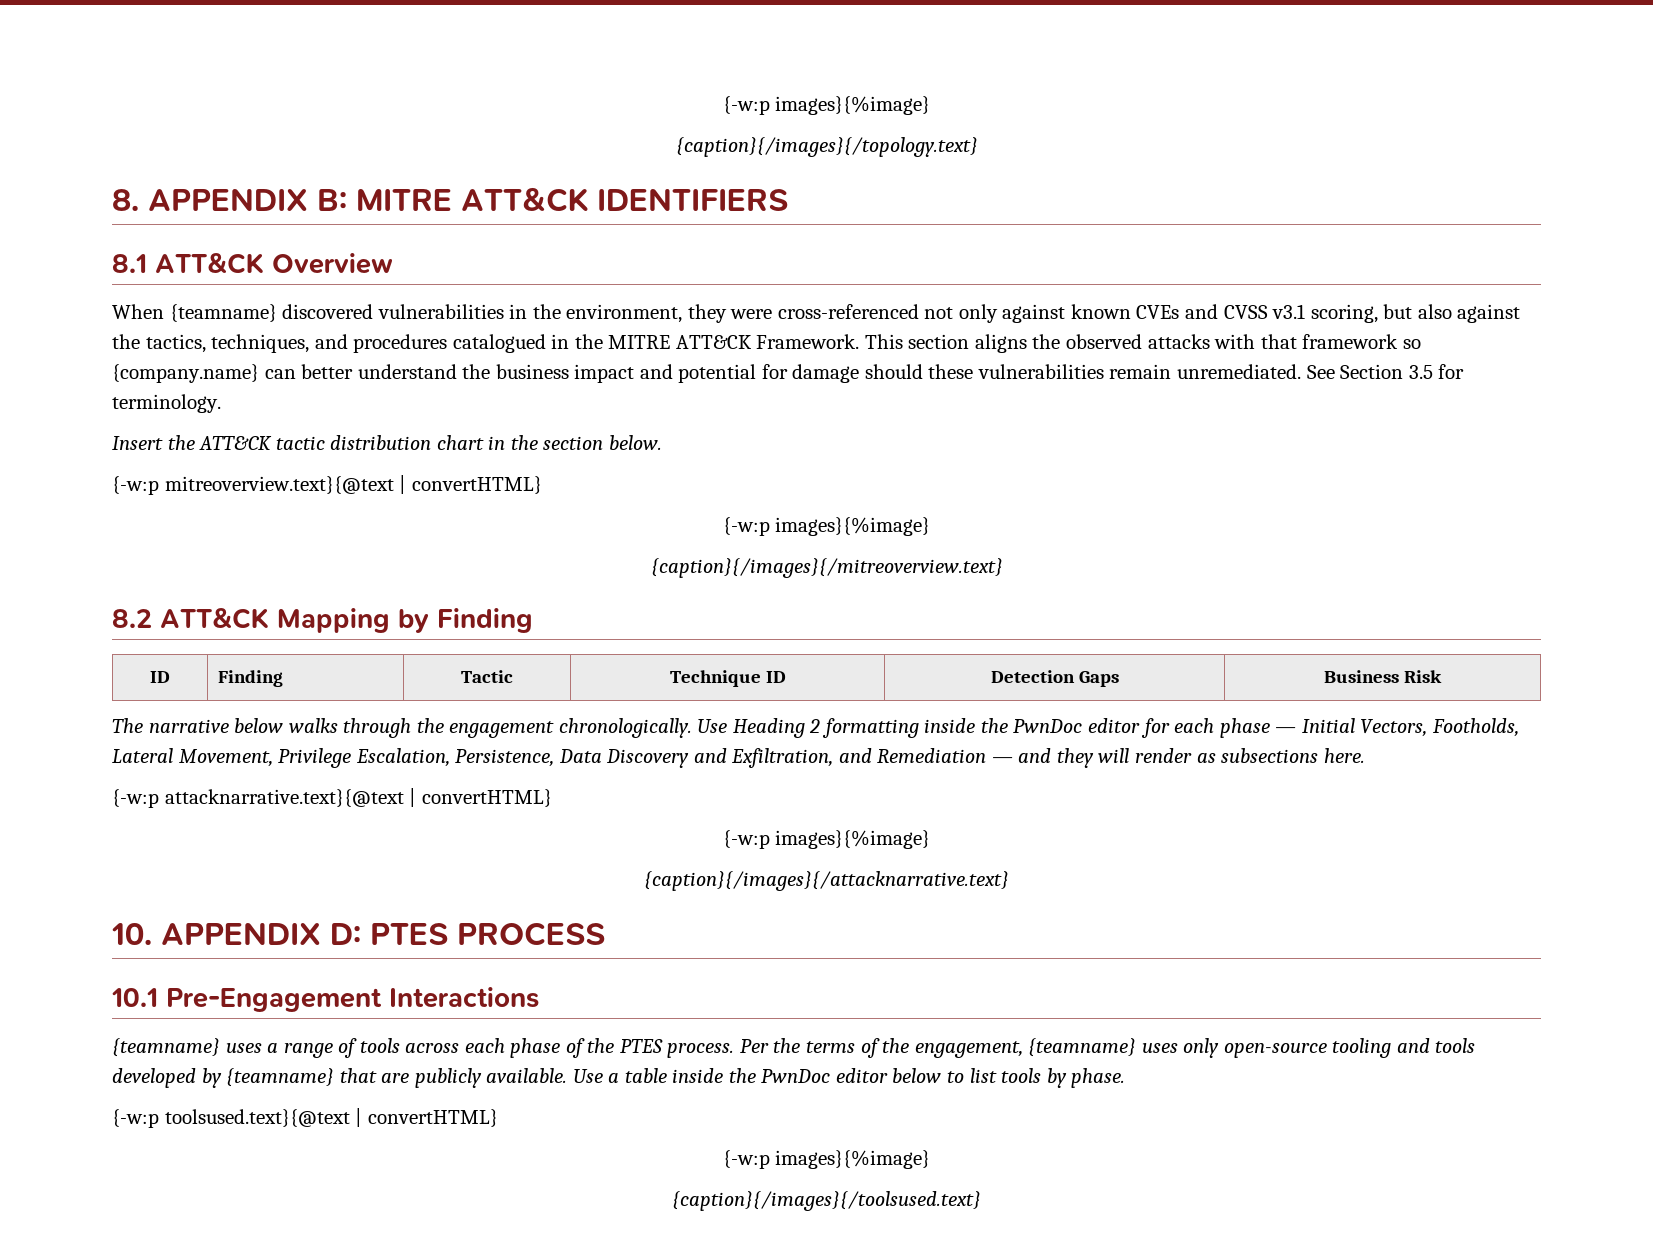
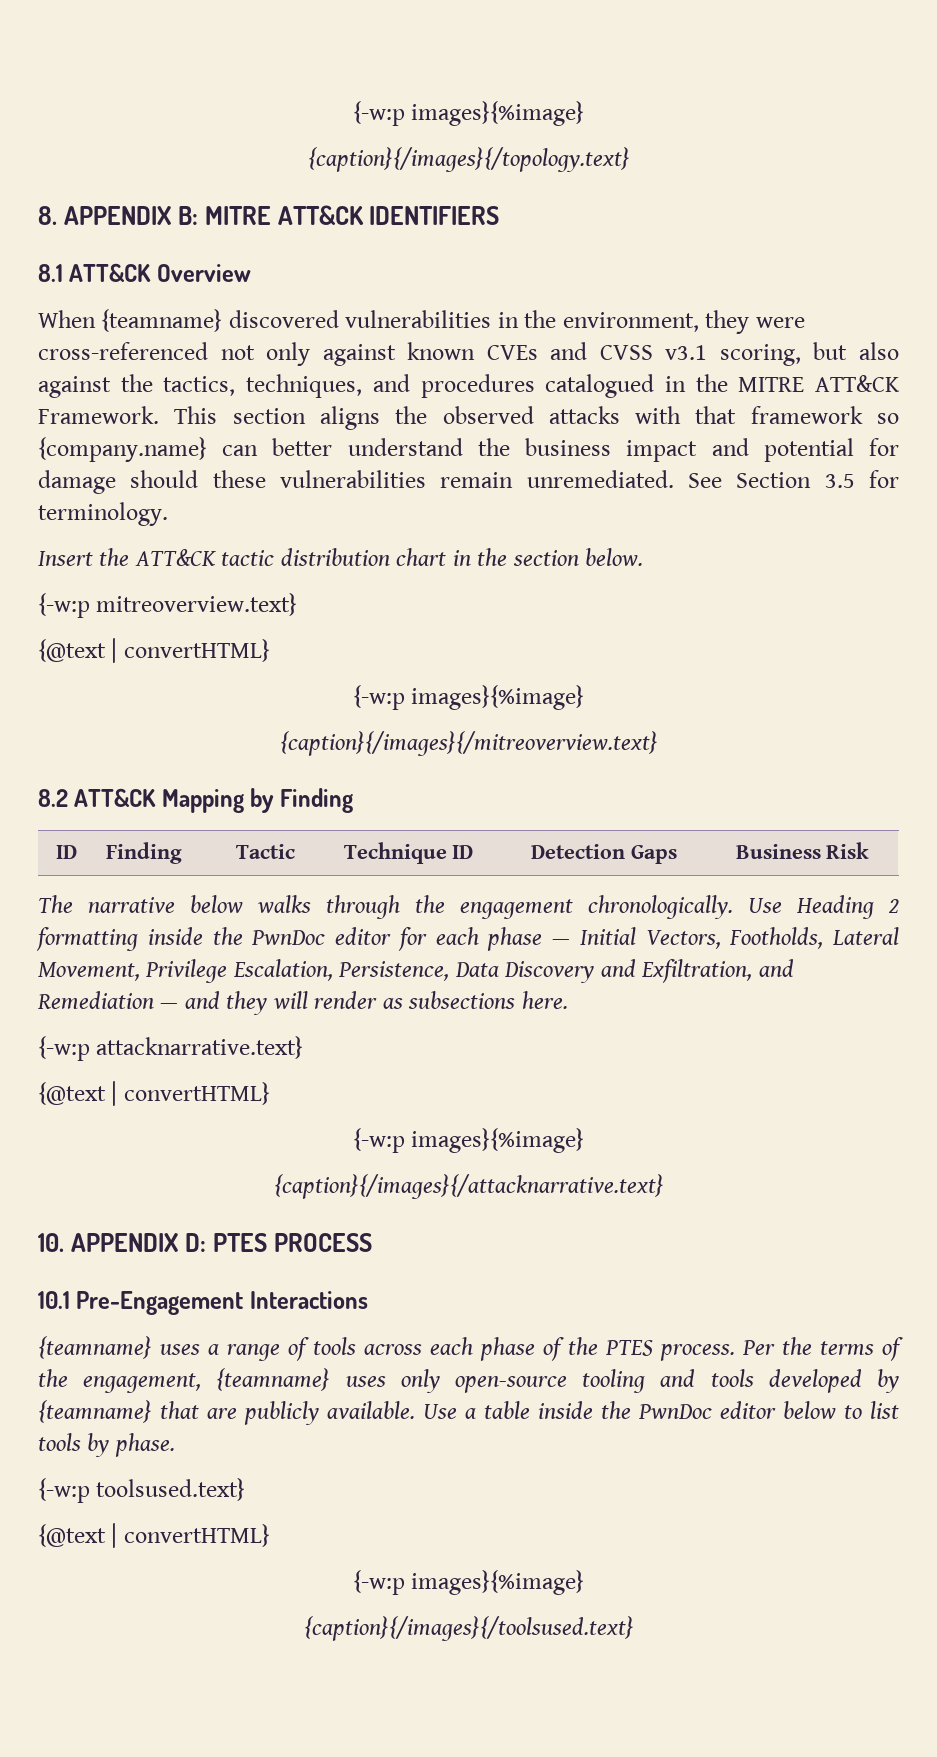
[164,476,394,494] mitreoverview.text}{@text -> [96,593,298,616] [38,639,106,662] mitreoverview.text} // {@text
[164,789,404,807] attacknarrative.text}{@text -> [96,1036,304,1059] [38,1082,106,1105] attacknarrative.text} // {@text
[164,1109,350,1127] toolsused.text}{@text -> [96,1478,246,1501] [38,1524,106,1547] toolsused.text} // {@text

